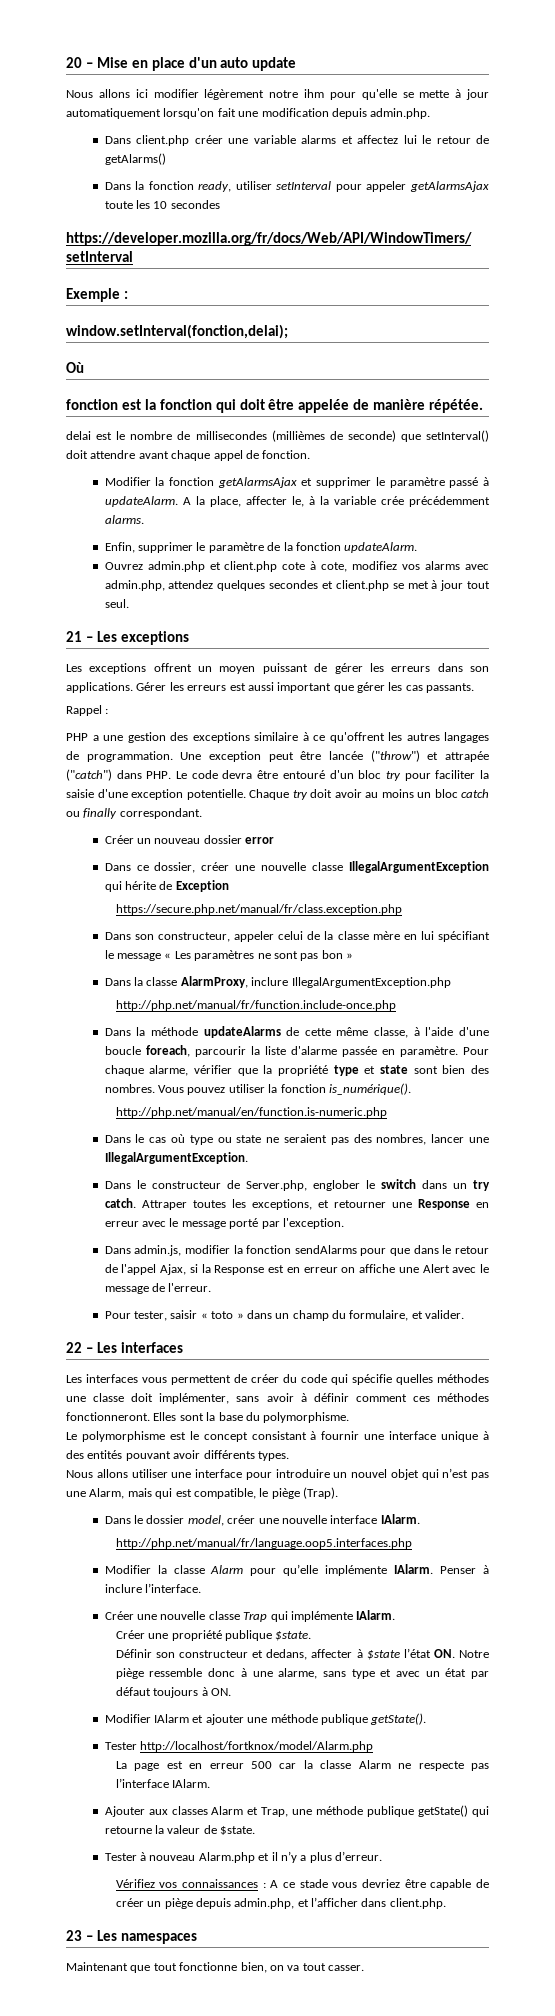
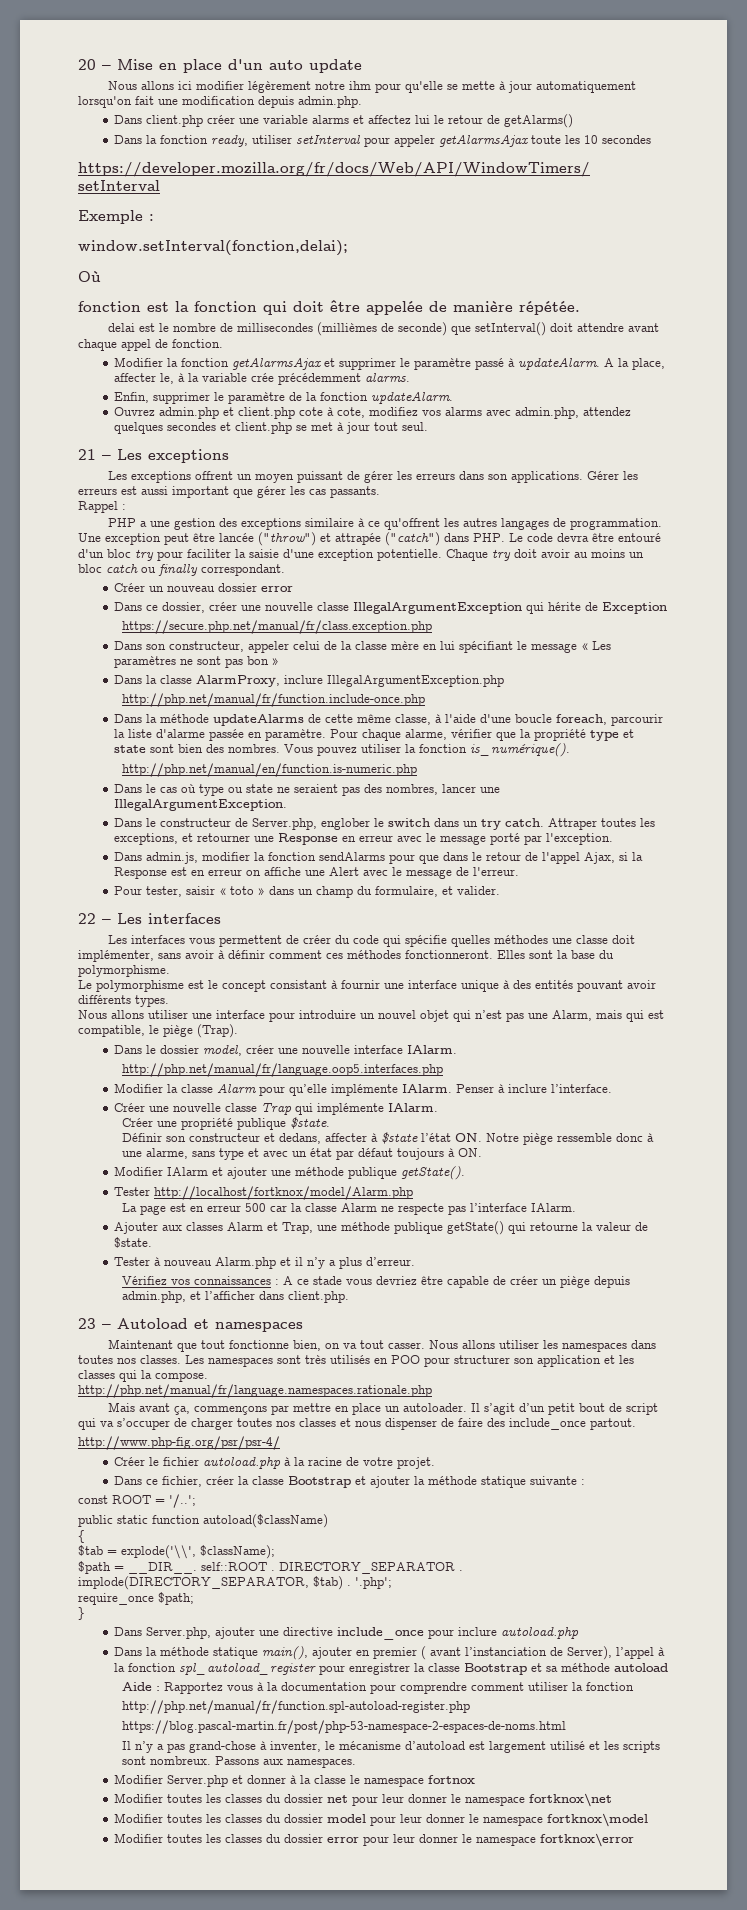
[96,1930,117,1941] Les -> [117,1318,209,1329] Autoload et
(364, 1968) none -> [428,1340,656,1352] [78,1355,634,1367] [78,1370,208,1382] [78,1384,432,1398] [107,1402,658,1415] [78,1418,636,1430] [78,1436,280,1450] [113,1457,435,1469] [113,1476,585,1488] [78,1494,196,1508] [78,1514,328,1528] [78,1530,85,1543] [78,1545,275,1559] [78,1561,463,1574] [78,1576,392,1590] [78,1592,194,1605] [78,1607,85,1620] [113,1627,579,1640] [113,1646,665,1660] [113,1663,668,1675] [122,1682,635,1694] [122,1700,471,1714] [122,1720,567,1734] [122,1741,661,1753] [122,1756,357,1768] [113,1774,475,1787] [113,1793,612,1807] [113,1813,648,1827] [113,1833,634,1847] Nous allons utiliser les namespaces dans toutes nos classes. Les namespaces sont très utilisés en POO pour structurer son application et les classes qui la compose. // http://php.net/manual/fr/language.namespaces.rationale.php // Mais avant ça, commençons par mettre en place un autoloader. Il s’agit d’un petit bout de script qui va s’occuper de charger toutes nos classes et nous dispenser de faire des include_once partout. // http://www.php-fig.org/psr/psr-4/ // Créer le fichier autoload.php à la racine de votre projet. // Dans ce fichier, créer la classe Bootstrap et ajouter la méthode statique suivante : // const ROOT = '/..'; // public static function autoload($className) // { // $tab = explode('\\', $className); // $path = __DIR__. self::ROOT . DIRECTORY_SEPARATOR . implode(DIRECTORY_SEPARATOR, $tab) . '.php'; // require_once $path; // } // Dans Server.php, ajouter une directive include_once pour inclure autoload.php // Dans la méthode statique main(), ajouter en premier ( avant l’instanciation de Server), l’appel à la fonction spl_autoload_register pour enregistrer la classe Bootstrap et sa méthode autoload // Aide : Rapportez vous à la documentation pour comprendre comment utiliser la fonction // http://php.net/manual/fr/function.spl-autoload-register.php // https://blog.pascal-martin.fr/post/php-53-namespace-2-espaces-de-noms.html // Il n’y a pas grand-chose à inventer, le mécanisme d’autoload est largement utilisé et les scripts sont nombreux. Passons aux namespaces. // Modifier Server.php et donner à la classe le namespace fortnox // Modifier toutes les classes du dossier net pour leur donner le namespace fortknox\net // Modifier toutes les classes du dossier model pour leur donner le namespace fortknox\model // Modifier toutes les classes du dossier error pour leur donner le namespace fortknox\error

